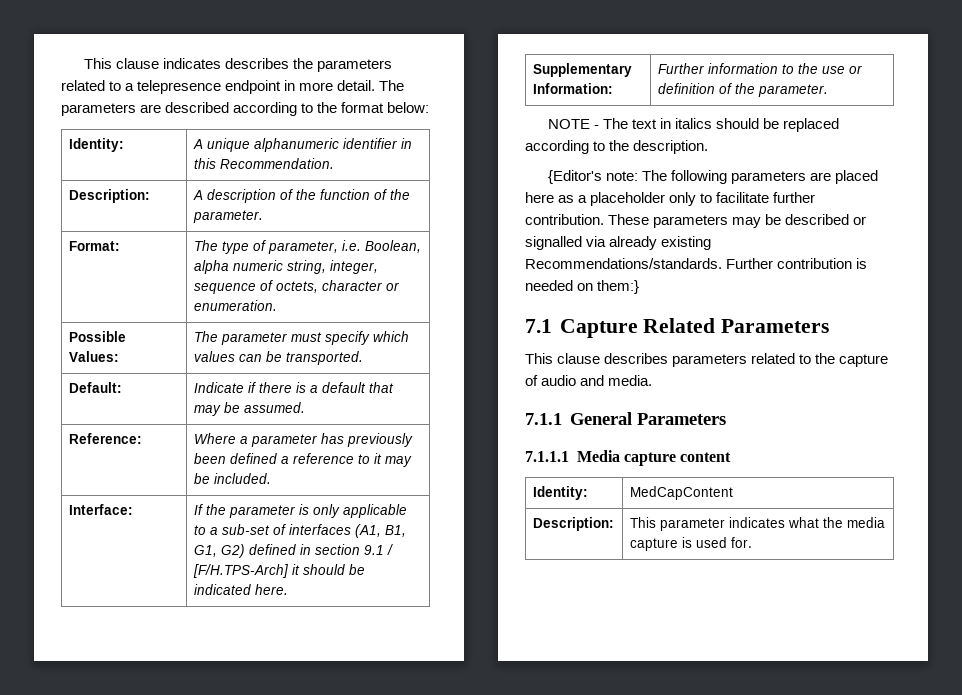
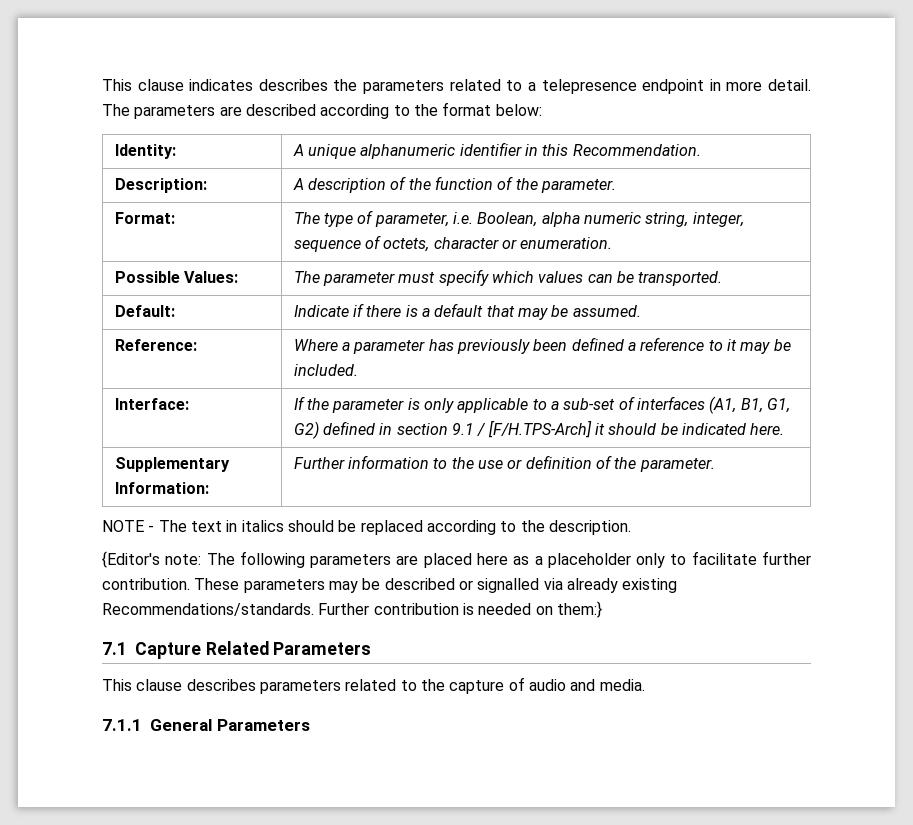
[525,450,732,466] [532,486,588,500] [629,486,733,500] [532,517,614,531] [629,517,885,531] [629,537,752,551] // 7.1.1.1 Media capture content // Identity: | MedCapContent // Description: | This parameter indicates what the media capture is used for. -> (310, 725) none

